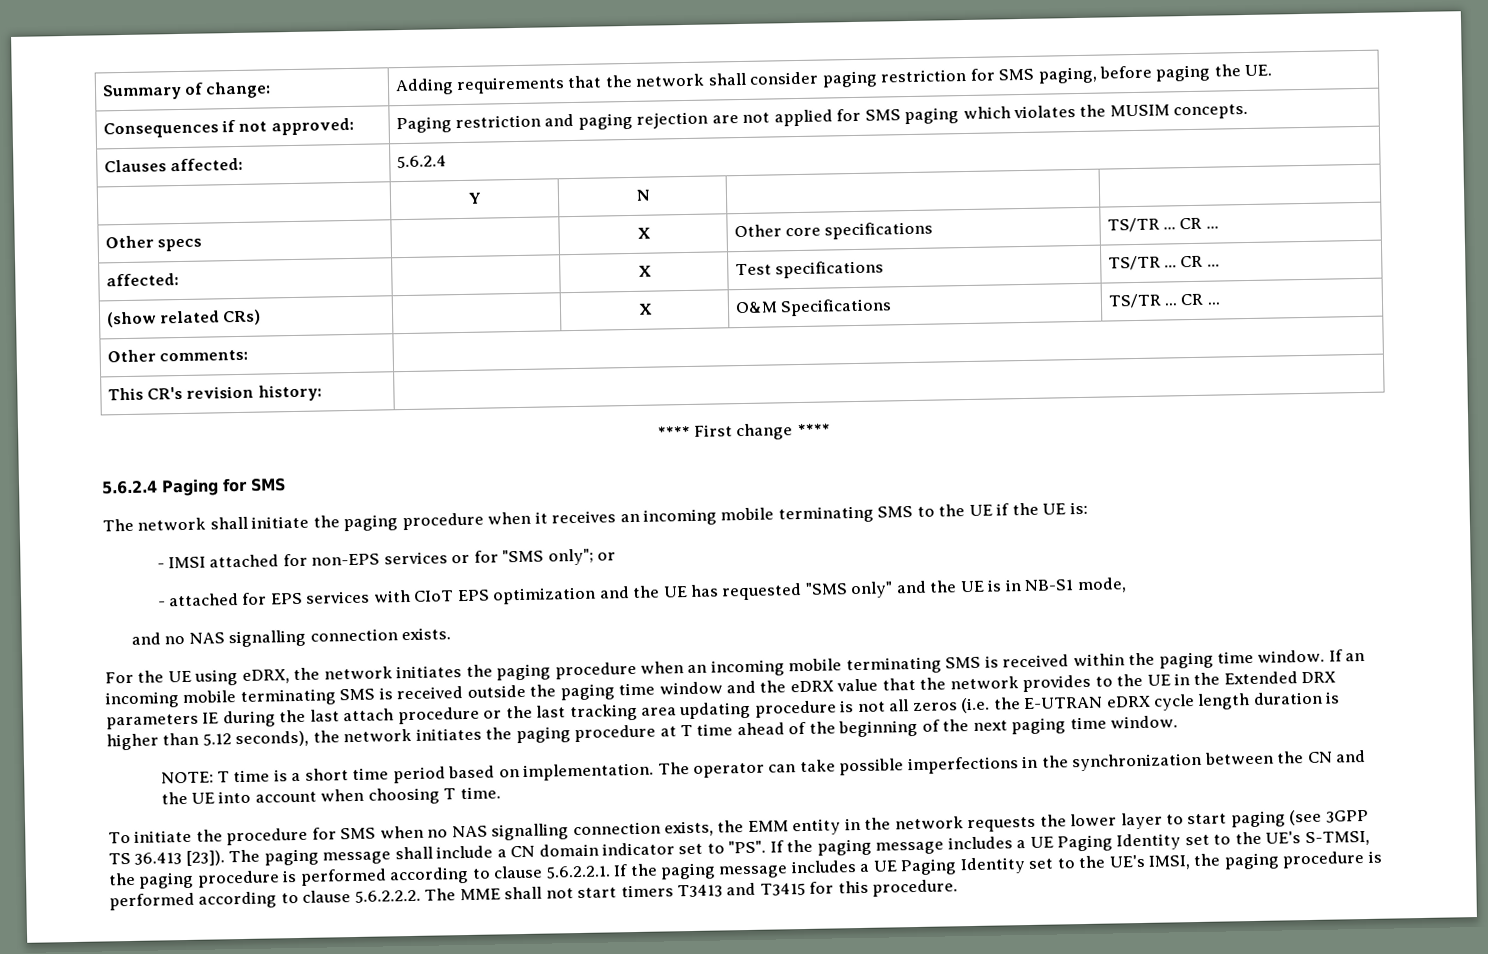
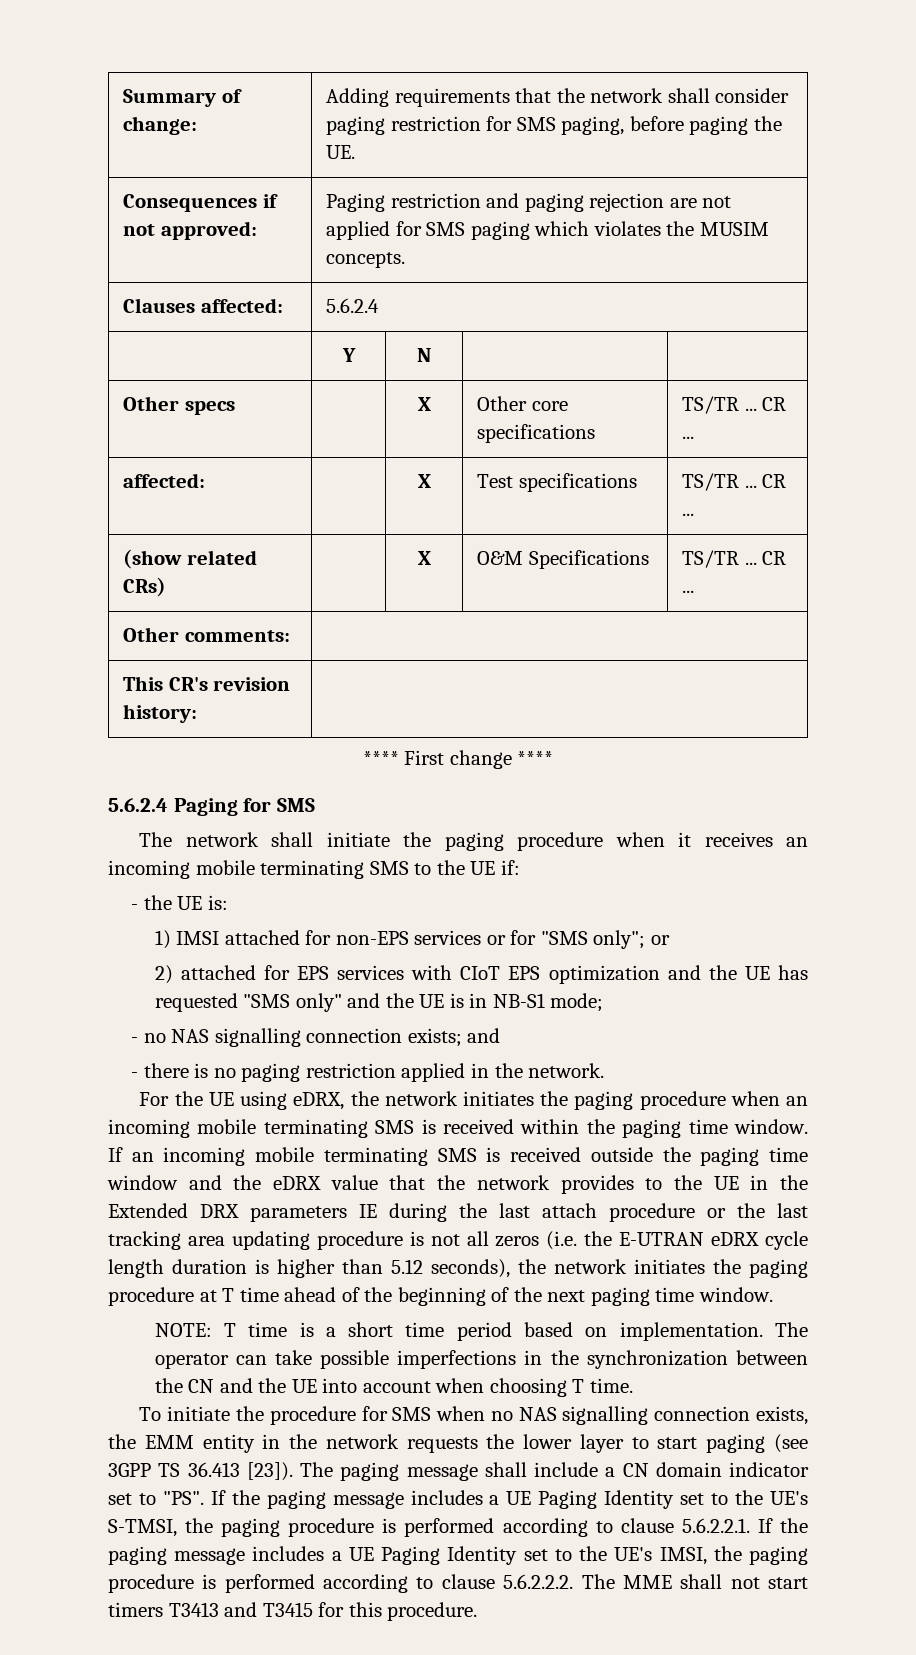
[996,503,1010,516] if -> [500,860,520,875] [131,904,139,910] if: // -
[156,563,165,569] - -> [154,930,171,949] 1)
[157,601,166,607] - -> [154,965,173,984] 2)
[1076,577,1127,594] [130,627,452,648] mode, // and no NAS signalling connection exists. -> [550,993,604,1012] [131,1028,501,1047] [131,1063,605,1082] mode; // - no NAS signalling connection exists; and // - there is no paging restriction applied in the network.

